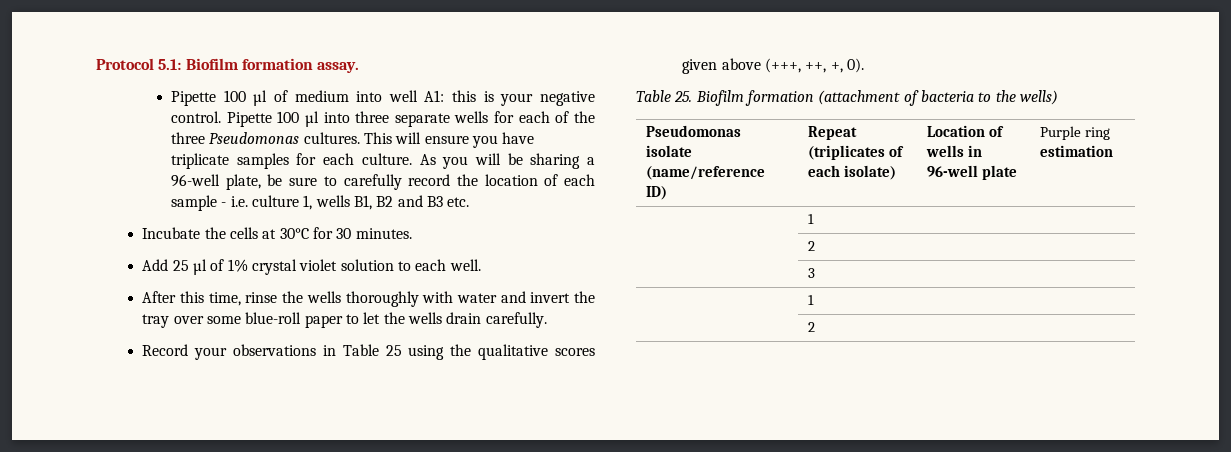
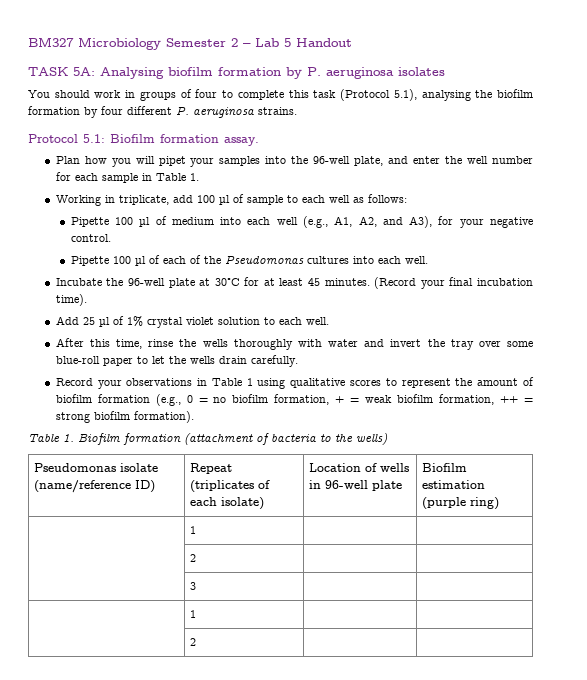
(96, 64) none -> [28,37,352,50] [28,67,445,79] [28,89,533,101] [28,106,297,118] BM327 Microbiology Semester 2 – Lab 5 Handout // TASK 5A: Analysing biofilm formation by P. aeruginosa isolates // You should work in groups of four to complete this task (Protocol 5.1), analysing the biofilm formation by four different P. aeruginosa strains. //
(360, 67) none -> [55,156,533,167] [55,172,199,183] [55,194,407,206] // Plan how you will pipet your samples into the 96-well plate, and enter the well number for each sample in Table 1. // Working in triplicate, add 100 µl of sample to each well as follows:
[388,90,494,102] well A1: this is -> [247,216,454,228] each well (e.g., A1, A2, and A3), for
[226,111,595,127] [171,132,535,148] [171,153,595,169] [171,174,595,190] [171,195,470,211] Pipette 100 µl into three separate wells for each of the three Pseudomonas cultures. This will ensure you have triplicate samples for each culture. As you will be sharing a 96-well plate, be sure to carefully record the location of each sample - i.e. culture 1, wells B1, B2 and B3 etc. -> [70,255,428,266] // Pipette 100 µl of each of the Pseudomonas cultures into each well.
[229,227,258,239] cells -> [127,278,195,288] 96-well plate
[336,228,412,239] 30 minutes. -> [263,277,534,289] [55,294,87,306] at least 45 minutes. (Record your final incubation time).
[385,344,595,360] [682,58,864,74] [636,90,693,102] 25 using the qualitative scores given above (+++, ++, +, 0). // Table 25. -> [246,377,534,389] [55,394,533,406] [55,411,194,423] [28,433,74,442] 1 using qualitative scores to represent the amount of biofilm formation (e.g., 0 = no biofilm formation, + = weak biofilm formation, ++ = strong biofilm formation). // Table 1.
[1040,126,1110,140] Purple ring -> [421,463,467,472] Biofilm
(1114, 151) none -> [421,497,499,510] (purple ring)

